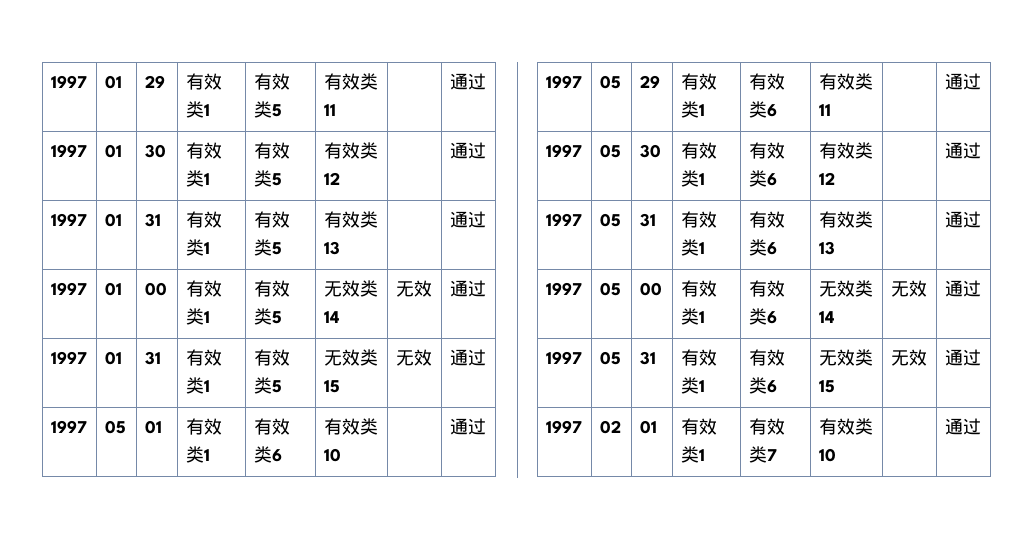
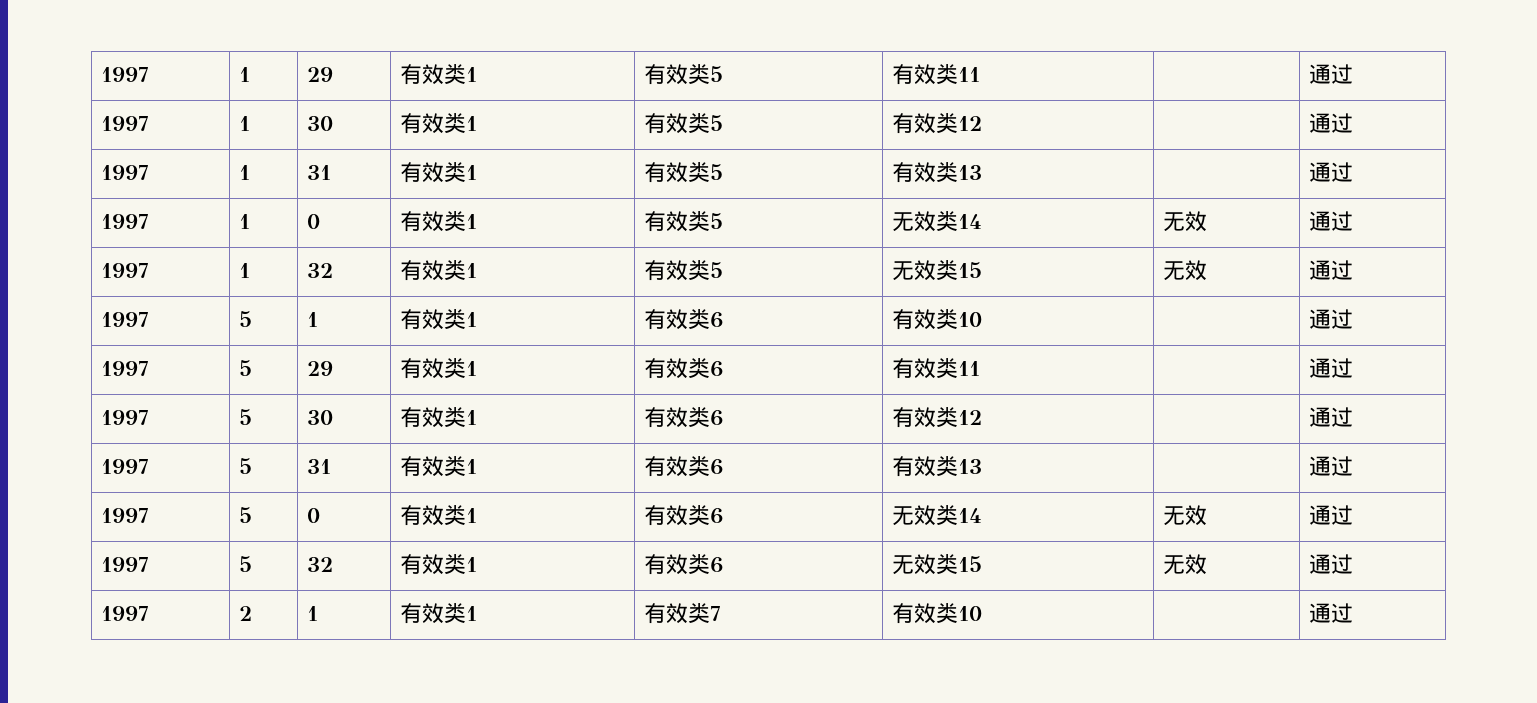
[50,75,87,88] [104,75,122,89] 1997 | 01 -> [100,67,149,82] [238,67,250,82] 1997 | 1
[104,144,122,158] 01 -> [238,116,250,131] 1
[104,213,122,227] 01 -> [238,165,250,180] 1
[104,282,122,296] [144,282,167,296] 01 | 00 -> [238,214,250,229] [306,214,320,229] 1 | 0
[104,351,122,365] [144,351,161,365] 01 | 31 -> [238,263,250,278] [306,263,333,278] 1 | 32
[104,420,126,434] [144,420,162,434] 05 | 01 -> [238,311,252,327] [306,312,318,327] 5 | 1
[599,75,621,89] 05 -> [238,360,252,376] 5
[599,144,621,158] 05 -> [238,409,252,425] 5
[599,213,621,227] 05 -> [238,458,252,474] 5
[599,282,621,296] [639,282,662,296] 05 | 00 -> [238,507,252,523] [306,508,320,523] 5 | 0
[599,351,621,365] [639,351,656,365] 05 | 31 -> [238,556,252,572] [306,557,333,572] 5 | 32
[599,420,621,434] [639,420,657,434] 02 | 01 -> [238,606,252,621] [306,606,318,621] 2 | 1

